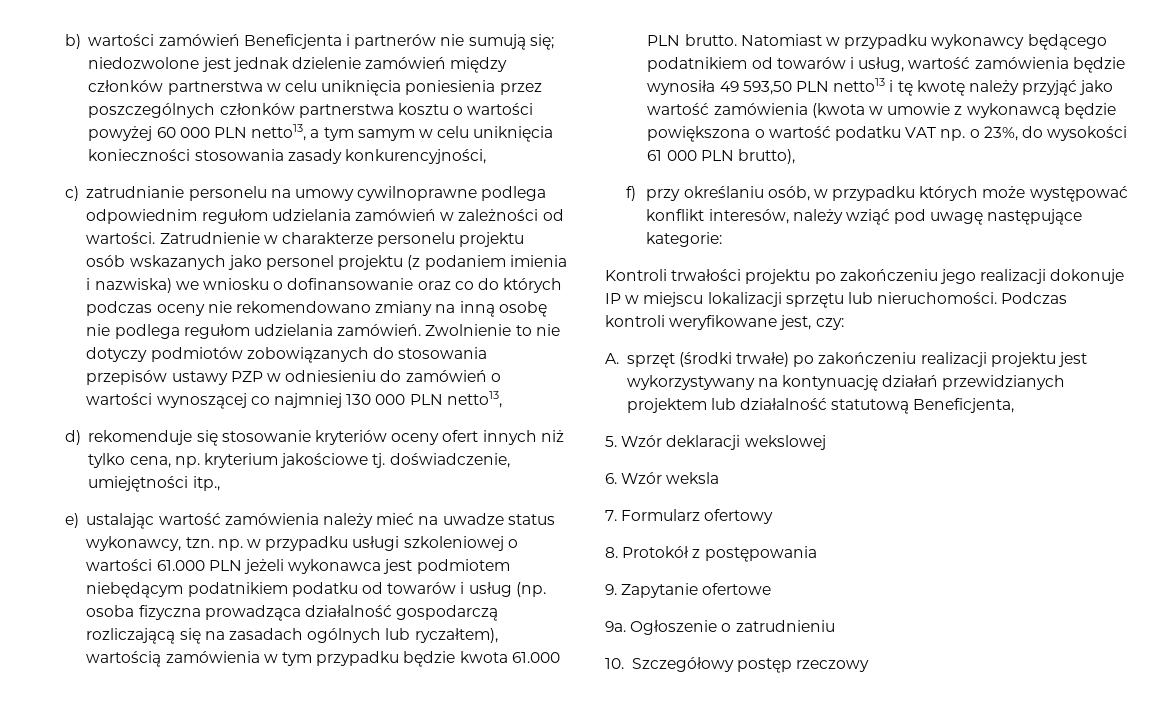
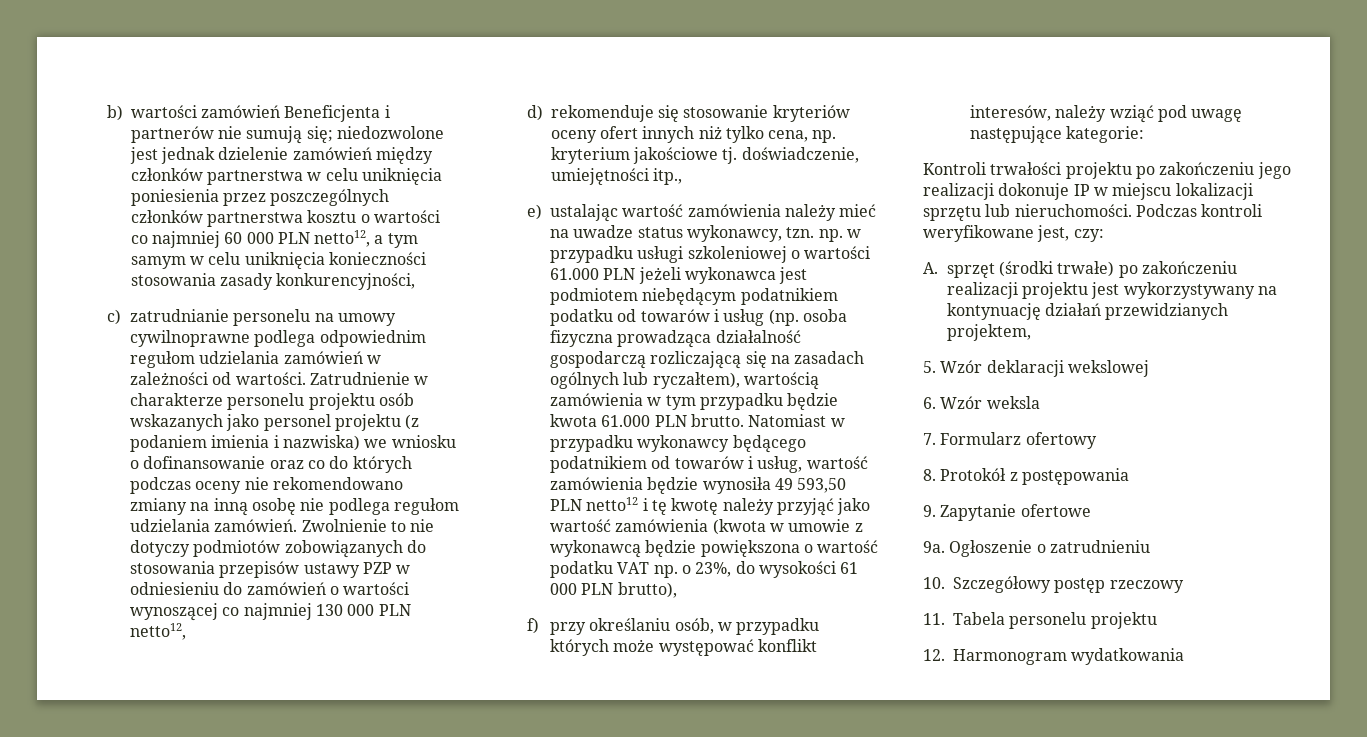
[88,126,153,141] powyżej -> [130,231,220,248] co najmniej
[251,124,307,141] netto13, -> [314,230,371,247] netto12,
[446,391,502,408] netto13, -> [130,623,187,640] netto12,
[833,78,886,92] netto13 -> [586,497,639,511] netto12
[626,398,1015,414] projektem lub działalność statutową Beneficjenta, -> [946,324,1031,341] projektem,
(870, 666) none -> [923,612,1157,629] [923,648,1185,665] // 11. Tabela personelu projektu // 12. Harmonogram wydatkowania

